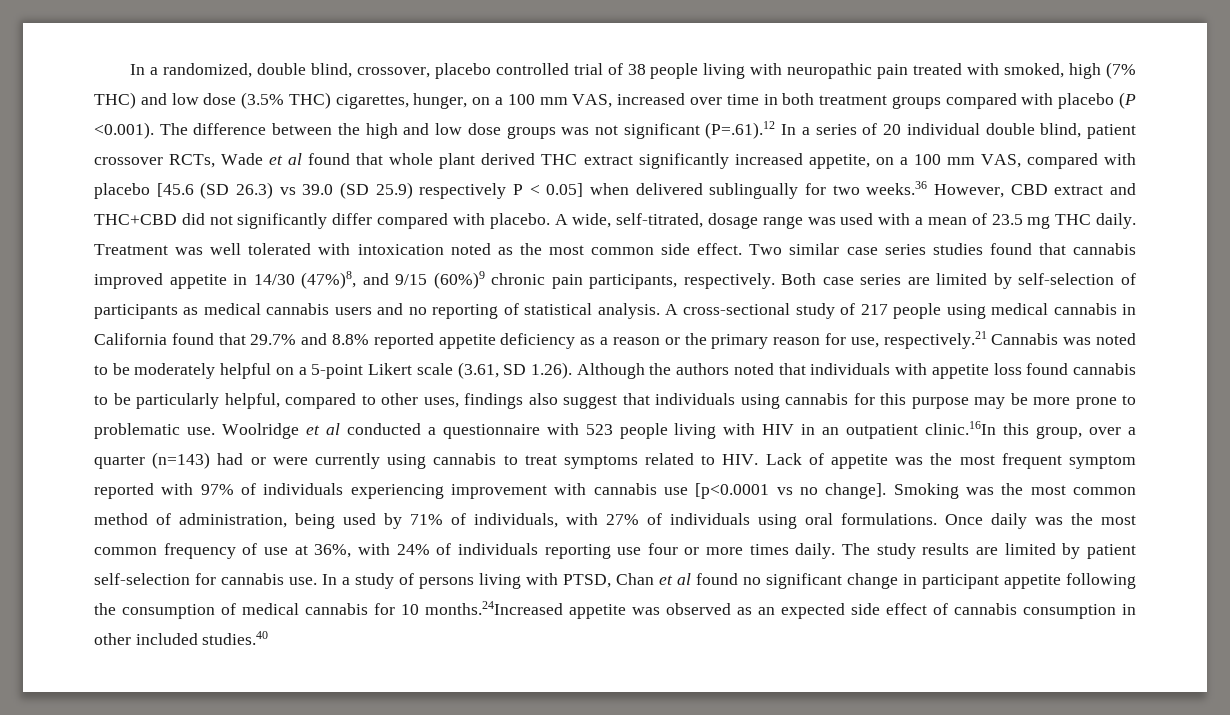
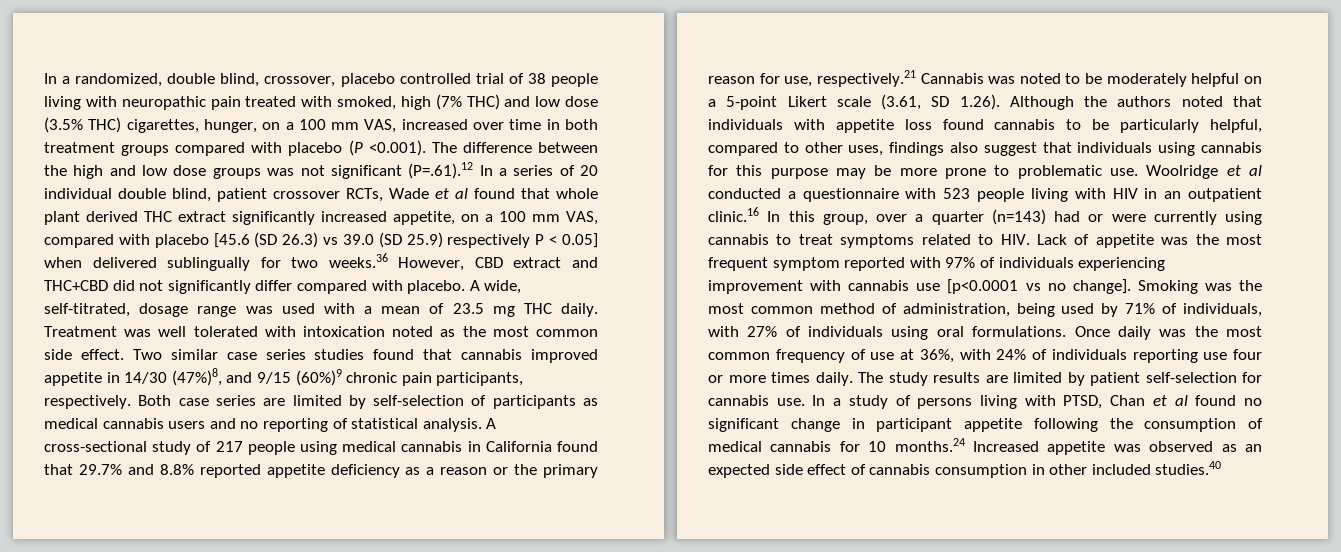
[925,421,997,435] clinic.16In -> [708,207,781,222] clinic.16 In
[425,601,563,615] months.24Increased -> [894,438,1039,452] months.24 Increased

